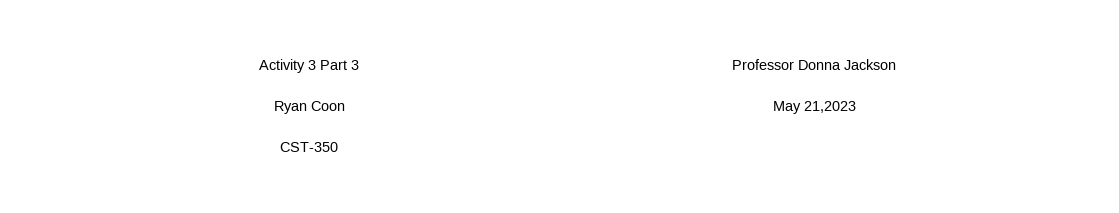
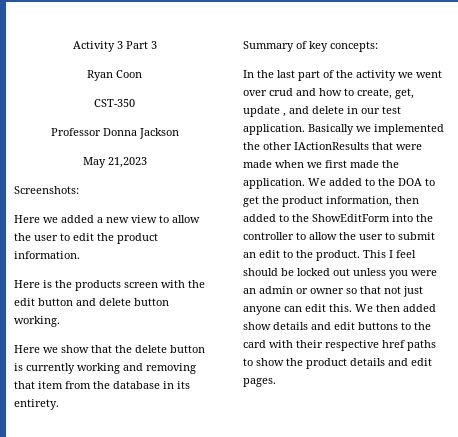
(856, 107) none -> [14,186,79,194] [14,215,200,223] [14,233,158,244] [14,251,80,259] [14,280,205,291] [14,298,169,306] [14,316,60,327] [14,345,205,353] [14,363,196,374] [14,381,190,389] [14,399,59,410] [243,41,378,52] [243,70,442,81] [243,88,414,99] [243,106,401,117] [243,124,444,135] [243,142,422,150] [243,160,399,168] [243,178,435,189] [243,196,419,207] [243,214,433,222] [243,232,435,240] [243,250,416,261] [243,268,437,279] [243,286,423,297] [243,304,436,315] [243,322,431,330] [243,340,436,351] [243,358,432,369] [243,378,276,387] // Screenshots: // Here we added a new view to allow the user to edit the product information. // Here is the products screen with the edit button and delete button working. // Here we show that the delete button is currently working and removing that item from the database in its entirety. // Summary of key concepts: // In the last part of the activity we went over crud and how to create, get, update , and delete in our test application. Basically we implemented the other IActionResults that were made when we first made the application. We added to the DOA to get the product information, then added to the ShowEditForm into the controller to allow the user to submit an edit to the product. This I feel should be locked out unless you were an admin or owner so that not just anyone can edit this. We then added show details and edit buttons to the card with their respective href paths to show the product details and edit pages.

